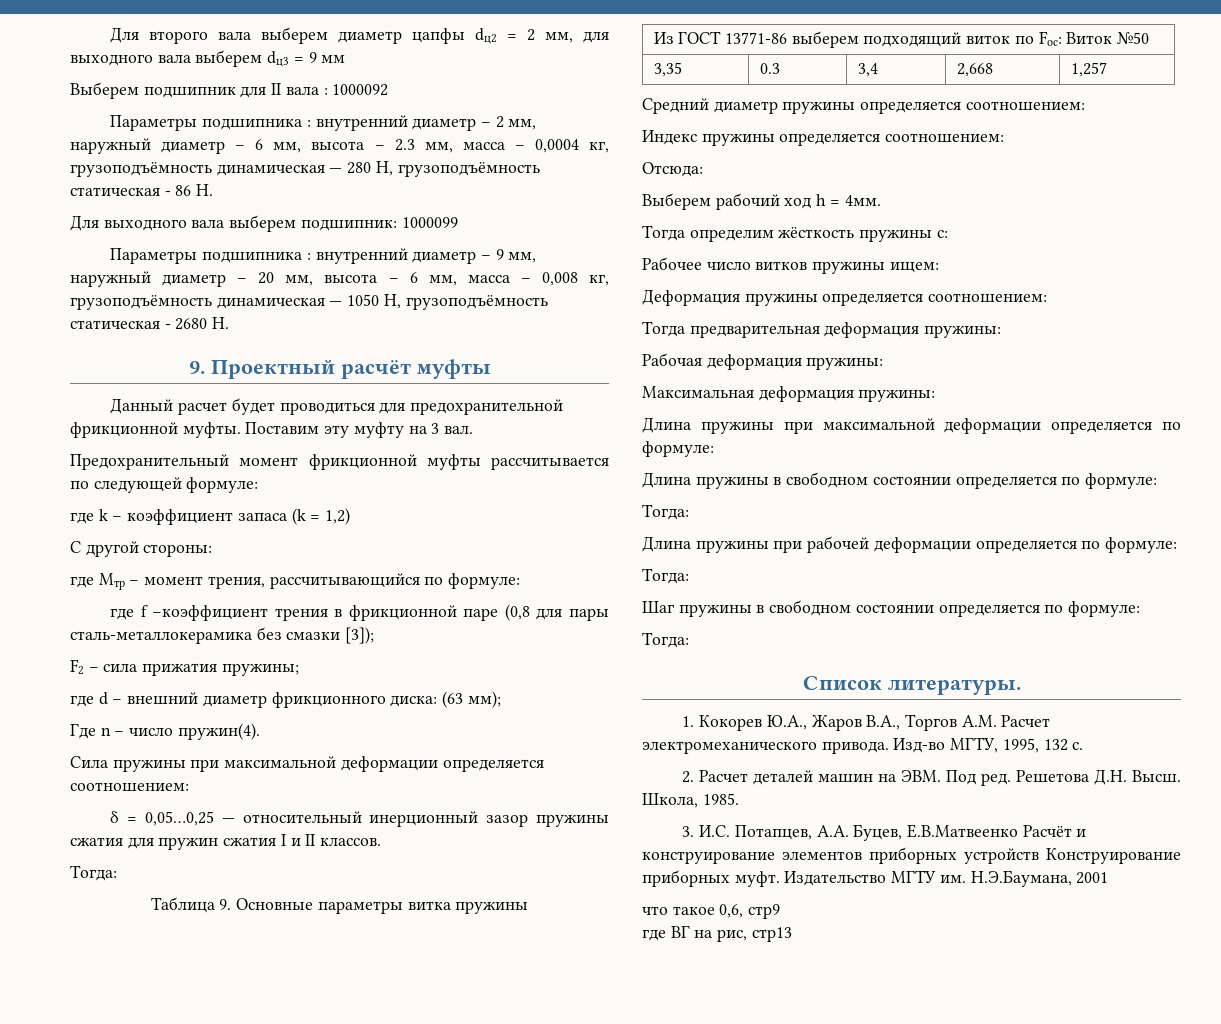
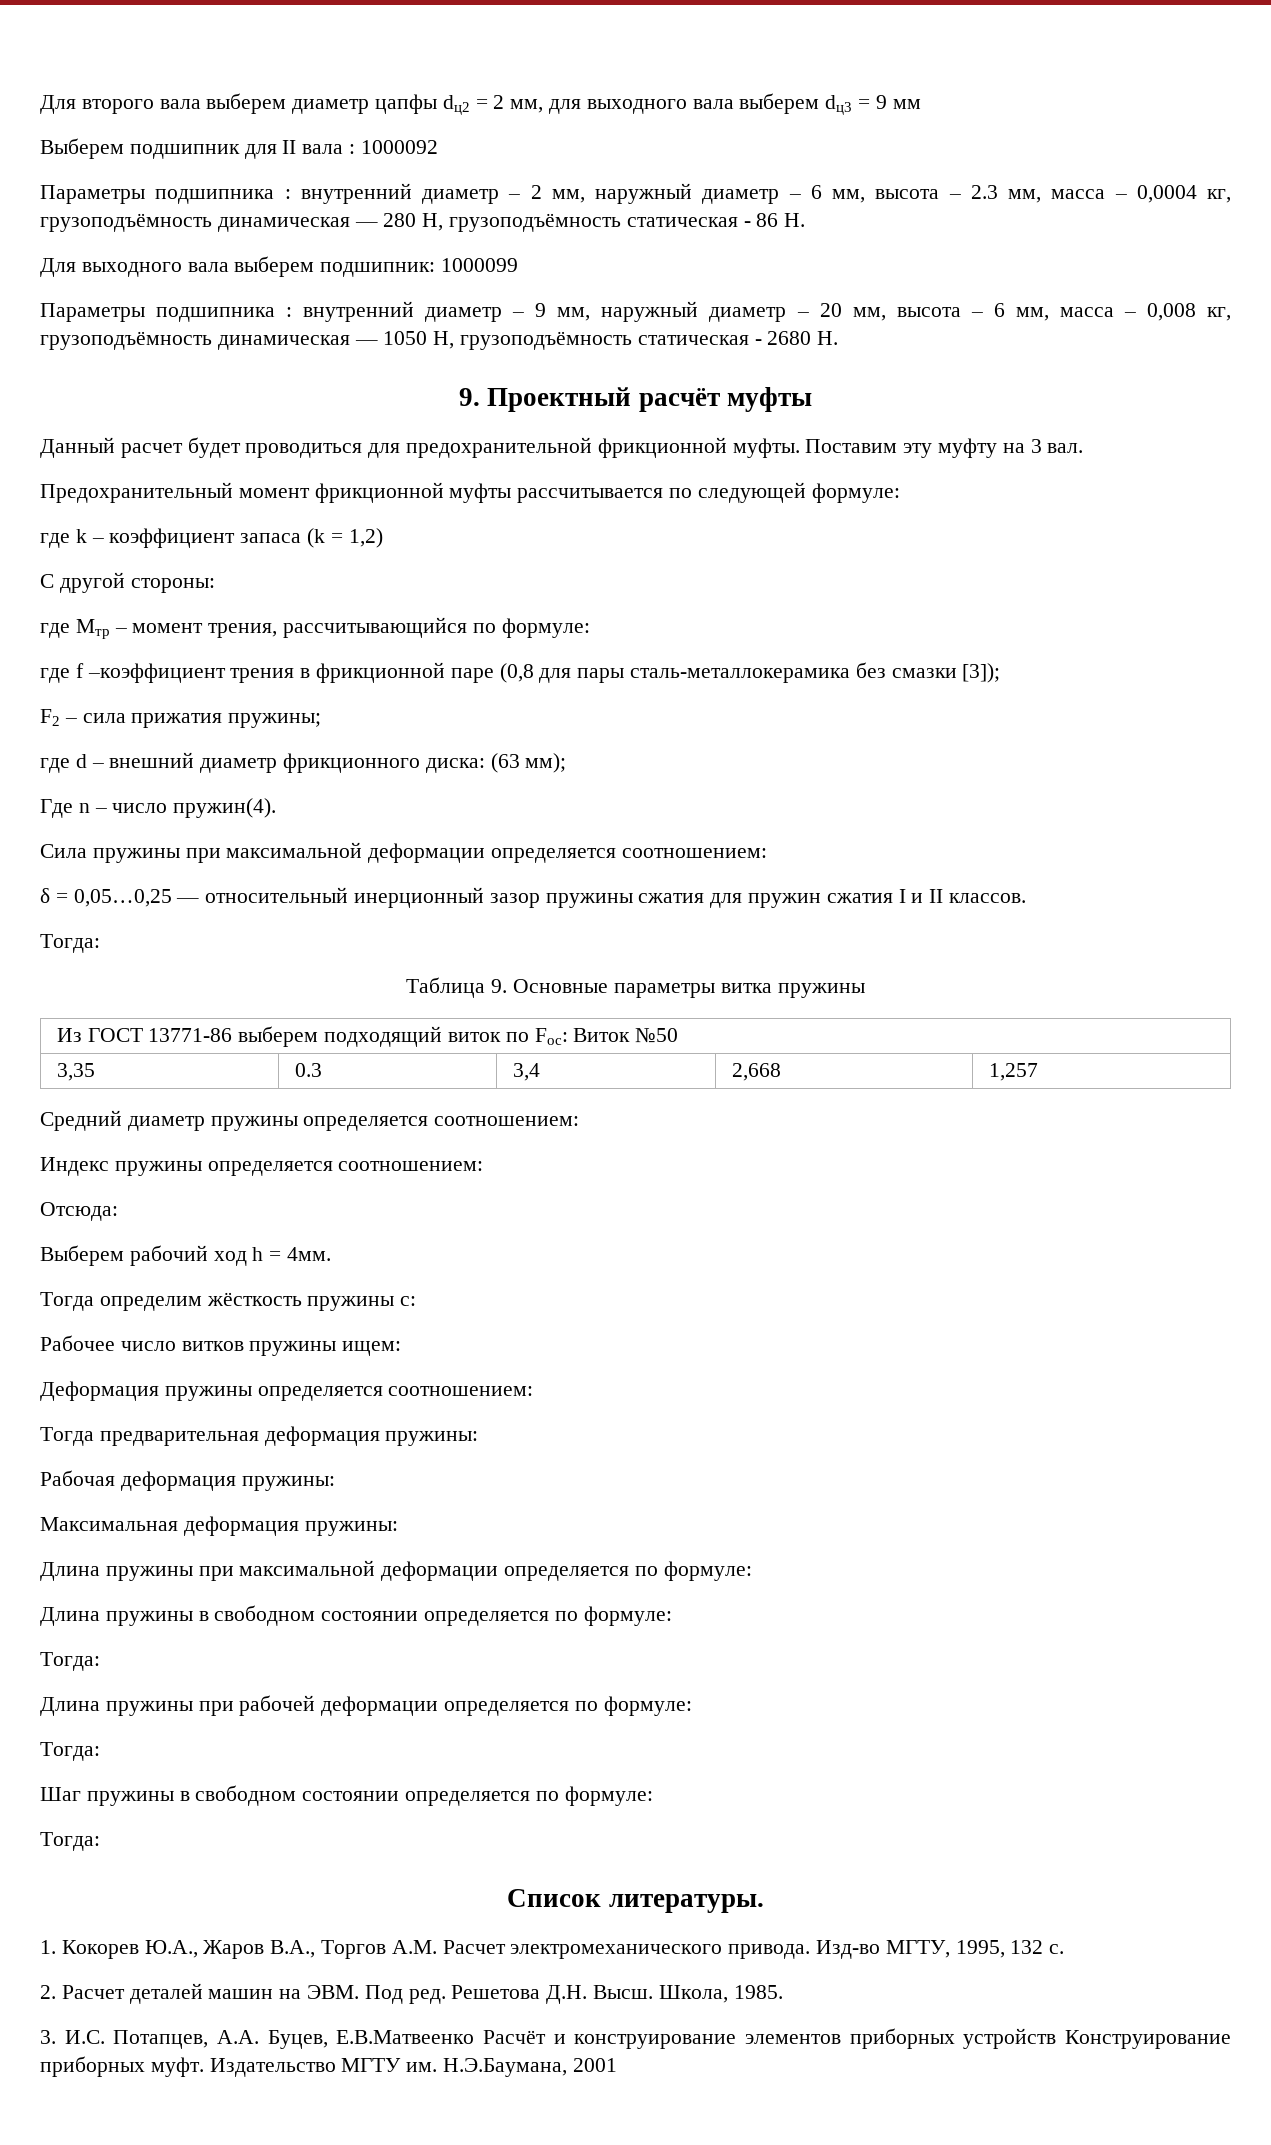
[642,904,781,919] [642,925,792,942] // что такое 0,6, стр9 // где ВГ на рис, стр13 -> (617, 2065) none

